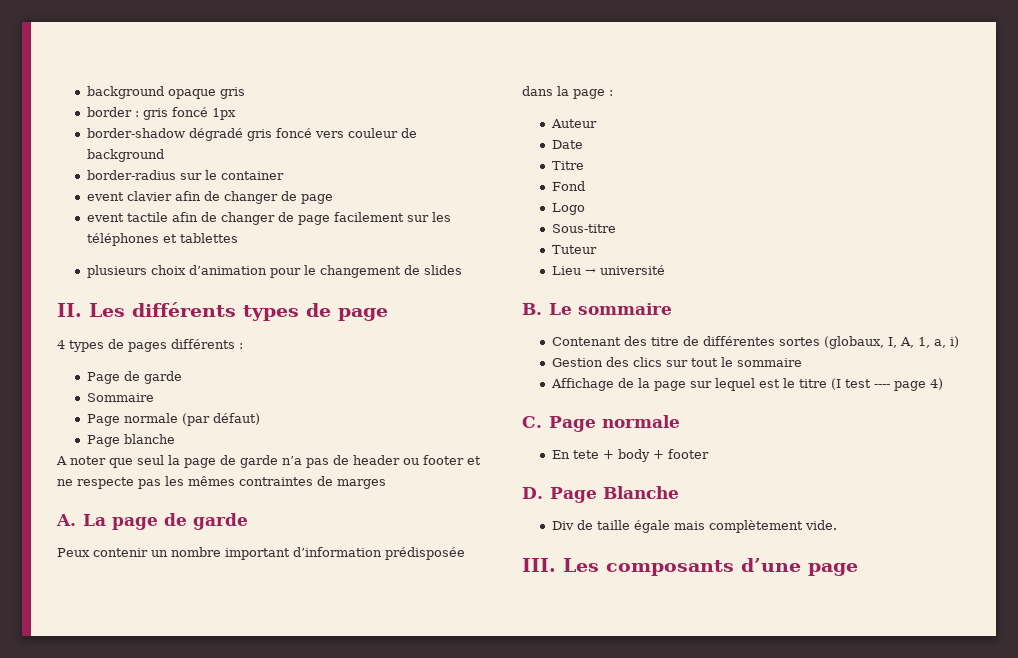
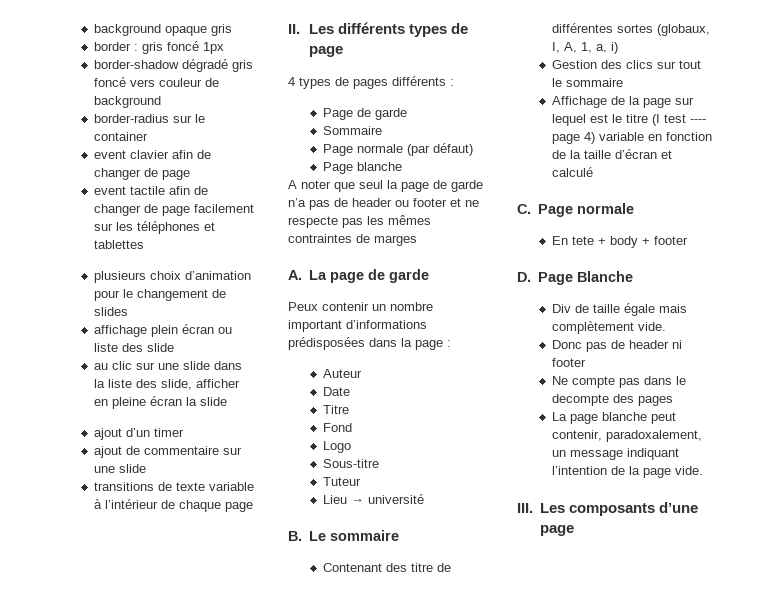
(462, 270) none -> [94,324,233,337] [94,343,175,352] [94,361,243,370] [94,379,241,390] [94,396,228,409] [94,428,185,440] [94,446,243,458] [94,464,147,473] [94,482,255,491] [94,499,254,512] // affichage plein écran ou liste des slide // au clic sur une slide dans la liste des slide, afficher en pleine écran la slide // ajout d’un timer // ajout de commentaire sur une slide // transitions de texte variable à l’intérieur de chaque page
[293,547,465,560] d’information prédisposée -> [346,320,427,329] [288,337,365,350] d’informations prédisposées
(943, 384) none -> [599,132,713,141] [552,149,673,159] [552,167,594,177] variable en fonction de la taille d’écran et calculé
(837, 525) none -> [552,340,683,352] [552,358,587,367] [552,376,687,388] [552,394,674,406] [552,412,677,424] [552,430,703,442] [552,448,680,460] [552,466,704,478] // Donc pas de header ni footer // Ne compte pas dans le decompte des pages // La page blanche peut contenir, paradoxalement, un message indiquant l’intention de la page vide.

